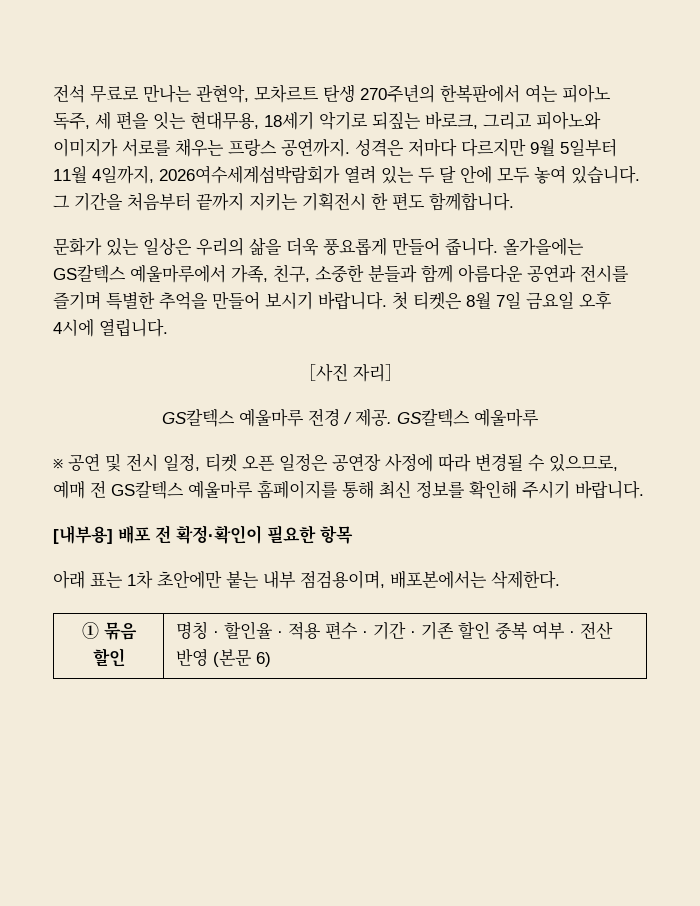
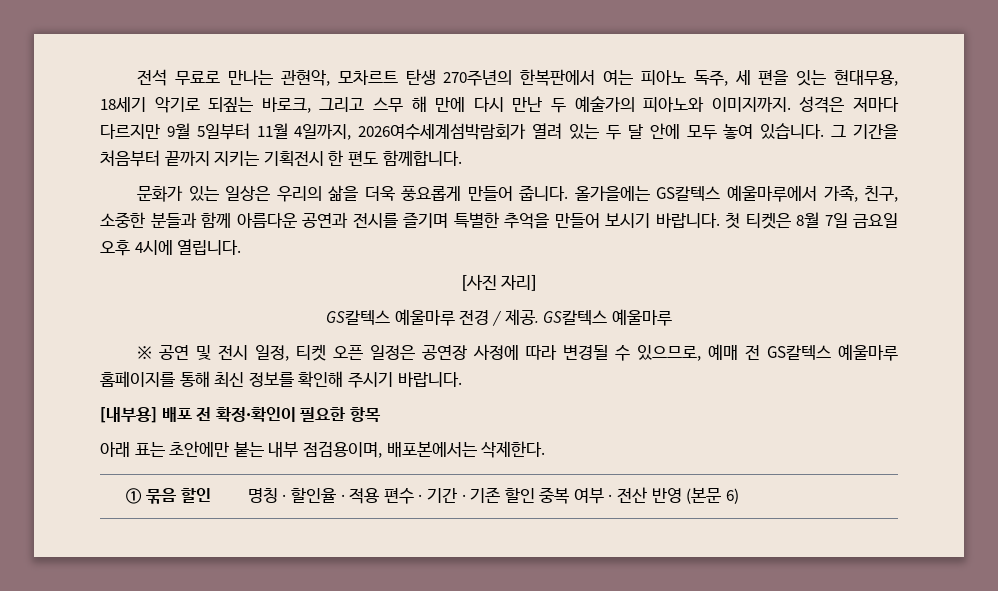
[536,111,601,130] [53,138,350,157] 피아노와 이미지가 서로를 채우는 프랑스 공연까지. -> [373,96,791,113] 스무 해 만에 다시 만난 두 예술가의 피아노와 이미지까지.
[127,570,153,589] 1차 -> (165, 449) none

